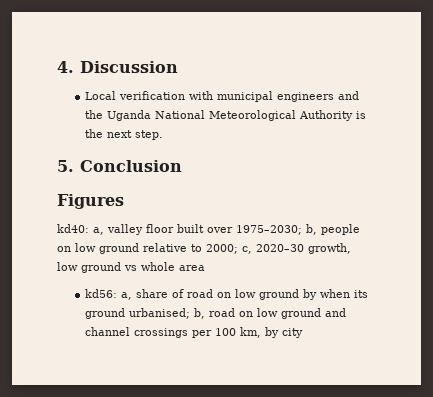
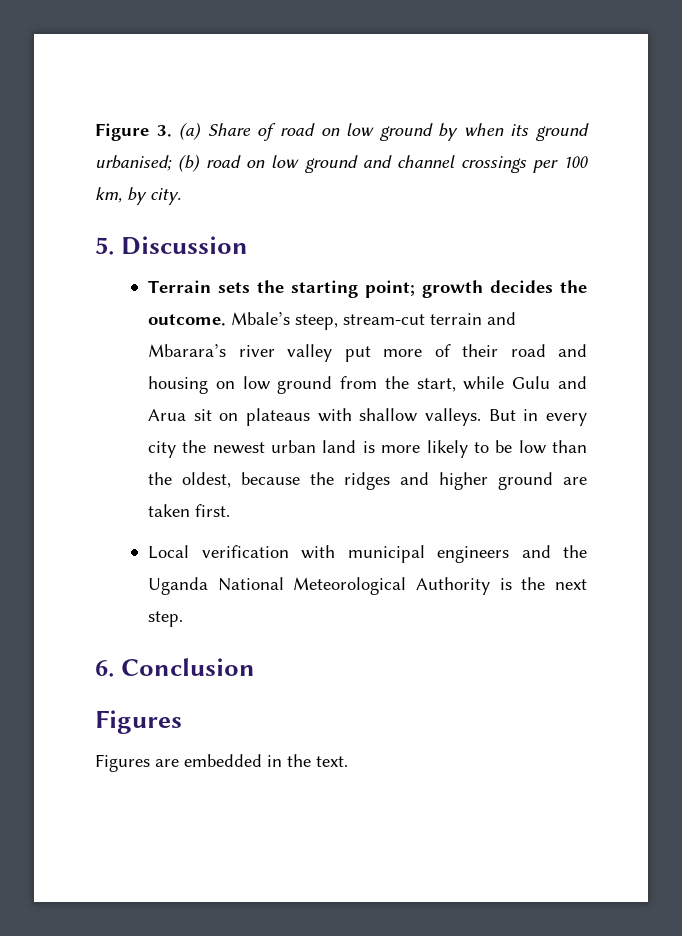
[57,61,178,73] 4. Discussion -> [95,122,589,141] [95,154,589,173] [95,187,181,205] [95,236,249,255] [148,280,587,298] [148,312,517,330] [148,344,588,362] [148,376,588,394] [148,408,587,426] [148,440,587,458] [148,472,588,490] [148,504,231,517] Figure 3. (a) Share of road on low ground by when its ground urbanised; (b) road on low ground and channel crossings per 100 km, by city. // 5. Discussion // Terrain sets the starting point; growth decides the outcome. Mbale’s steep, stream-cut terrain and Mbarara’s river valley put more of their road and housing on low ground from the start, while Gulu and Arua sit on plateaus with shallow valleys. But in every city the newest urban land is more likely to be low than the oldest, because the ridges and higher ground are taken first.
[57,160,74,172] 5. -> [95,660,114,677] 6.
[57,224,360,235] [57,243,351,254] [57,262,205,273] [85,289,369,300] [85,308,347,319] [85,327,304,338] kd40: a, valley floor built over 1975–2030; b, people on low ground relative to 2000; c, 2020–30 growth, low ground vs whole area // kd56: a, share of road on low ground by when its ground urbanised; b, road on low ground and channel crossings per 100 km, by city -> [95,754,348,772] Figures are embedded in the text.

